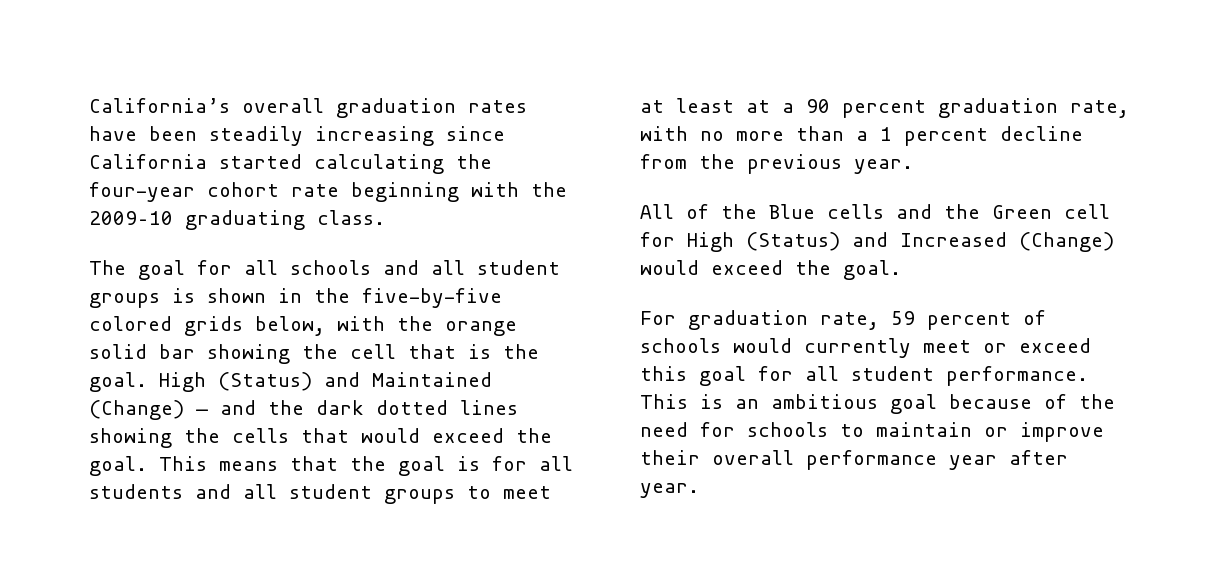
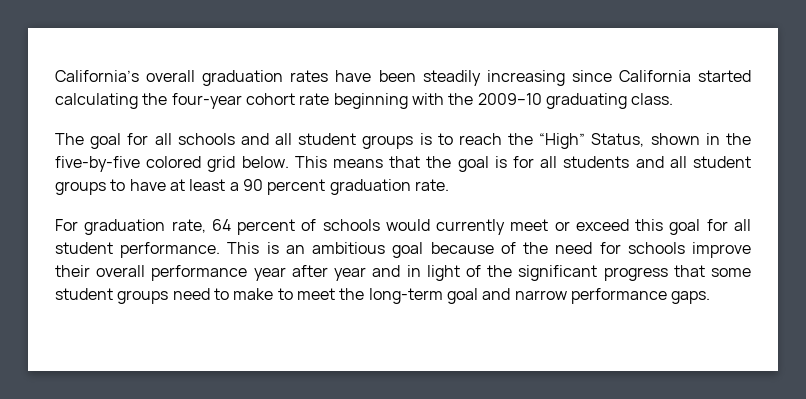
(195, 295) none -> [437,133,645,149] to reach the “High” Status,
[184,316,517,336] [89,344,539,364] [89,372,492,392] [89,400,518,420] [89,428,552,448] [89,456,147,476] grids below, with the orange solid bar showing the cell that is the goal. High (Status) and Maintained (Change) — and the dark dotted lines showing the cells that would exceed the goal. -> [207,156,289,172] grid below.
[503,486,551,499] meet -> [129,179,166,191] have
[746,100,770,113] at -> (226, 185) none
[1070,100,1129,118] [640,126,1083,146] [640,154,913,174] [640,204,1110,219] [640,232,1114,252] [640,260,901,280] rate, with no more than a 1 percent decline from the previous year. // All of the Blue cells and the Green cell for High (Status) and Increased (Change) would exceed the goal. -> [414,179,449,191] rate.
[891,311,915,325] 59 -> [211,219,231,231] 64
[840,422,1008,437] to maintain or -> (685, 248) none
[640,483,699,498] year. -> [334,265,751,281] [55,288,711,304] year and in light of the significant progress that some student groups need to make to meet the long-term goal and narrow performance gaps.

